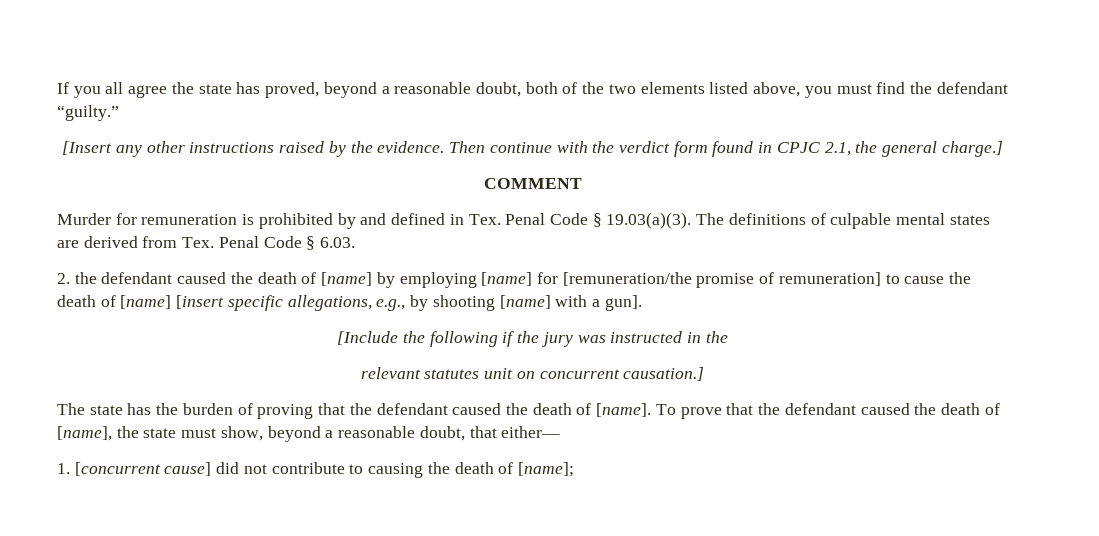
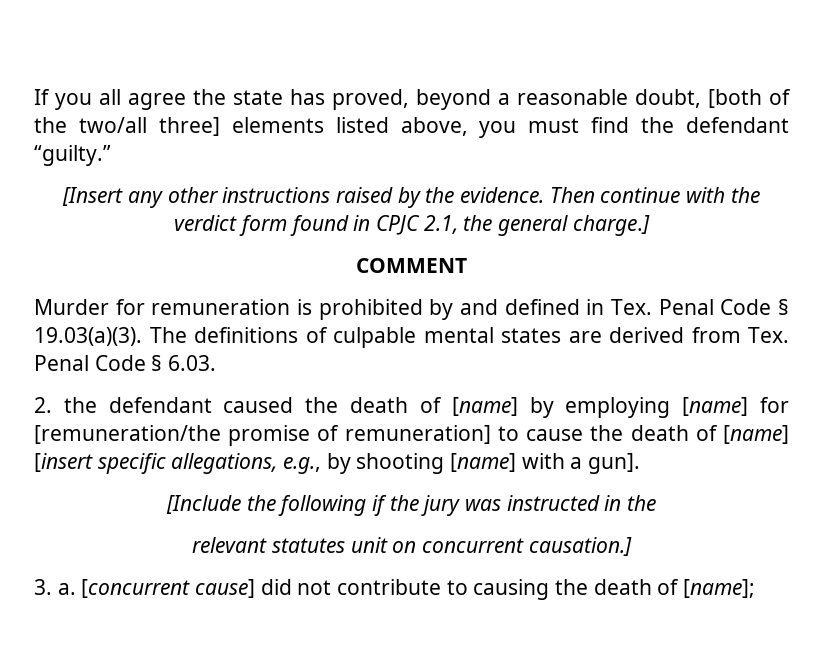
[525,82,558,94] both -> [708,89,762,108] [both
[608,84,636,94] two -> [78,117,220,136] two/all three]
[57,403,1000,419] [57,426,561,442] [57,463,70,474] The state has the burden of proving that the defendant caused the death of [name]. To prove that the defendant caused the death of [name], the state must show, beyond a reasonable doubt, that either— // 1. -> [34,579,76,595] 3. a.

